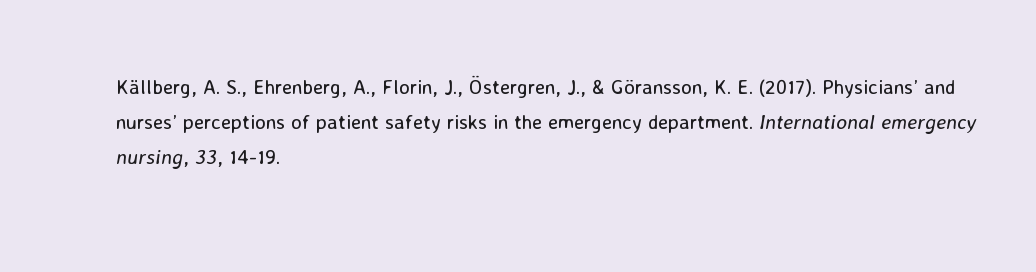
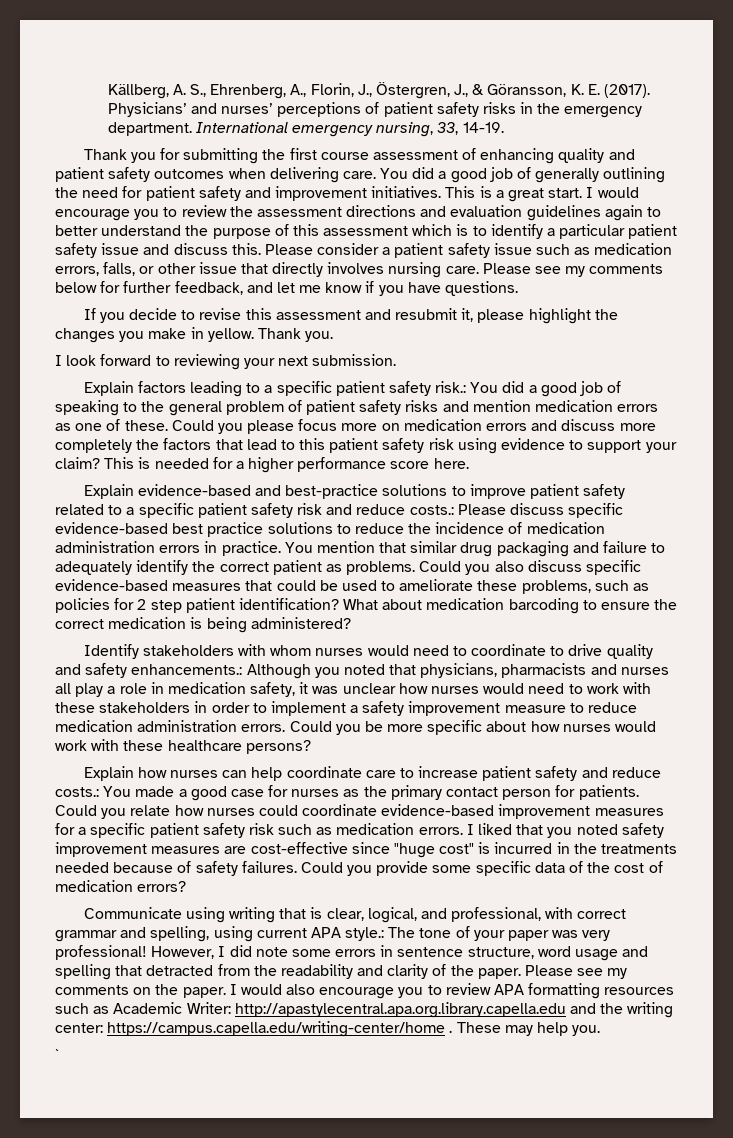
(280, 157) none -> [83,148,635,164] [55,167,666,183] [55,186,639,202] [55,205,662,221] [55,224,678,239] [55,243,673,258] [55,262,664,278] [55,281,519,296] [83,308,618,324] [55,327,334,343] [55,354,397,370] [83,381,622,397] [55,400,659,416] [55,419,656,434] [55,438,677,454] [55,457,469,473] [83,484,626,499] [55,503,624,518] [55,522,605,537] [55,541,666,557] [55,560,642,575] [55,579,650,594] [55,598,678,614] [55,617,351,633] [83,644,653,659] [55,663,669,679] [55,682,651,697] [55,701,638,716] [55,720,657,735] [55,739,311,754] [83,766,661,781] [55,785,639,801] [55,804,664,819] [55,823,664,838] [55,842,678,858] [55,861,663,876] [55,880,187,892] [83,907,627,923] [55,926,611,942] [55,945,649,961] [55,964,628,980] [55,983,675,999] [55,1002,674,1018] [55,1021,601,1037] [55,1049,59,1060] // Thank you for submitting the first course assessment of enhancing quality and patient safety outcomes when delivering care. You did a good job of generally outlining the need for patient safety and improvement initiatives. This is a great start. I would encourage you to review the assessment directions and evaluation guidelines again to better understand the purpose of this assessment which is to identify a particular patient safety issue and discuss this. Please consider a patient safety issue such as medication errors, falls, or other issue that directly involves nursing care. Please see my comments below for further feedback, and let me know if you have questions. // If you decide to revise this assessment and resubmit it, please highlight the changes you make in yellow. Thank you. // I look forward to reviewing your next submission. // Explain factors leading to a specific patient safety risk.: You did a good job of speaking to the general problem of patient safety risks and mention medication errors as one of these. Could you please focus more on medication errors and discuss more completely the factors that lead to this patient safety risk using evidence to support your claim? This is needed for a higher performance score here. // Explain evidence-based and best-practice solutions to improve patient safety related to a specific patient safety risk and reduce costs.: Please discuss specific evidence-based best practice solutions to reduce the incidence of medication administration errors in practice. You mention that similar drug packaging and failure to adequately identify the correct patient as problems. Could you also discuss specific evidence-based measures that could be used to ameliorate these problems, such as policies for 2 step patient identification? What about medication barcoding to ensure the correct medication is being administered? // Identify stakeholders with whom nurses would need to coordinate to drive quality and safety enhancements.: Although you noted that physicians, pharmacists and nurses all play a role in medication safety, it was unclear how nurses would need to work with these stakeholders in order to implement a safety improvement measure to reduce medication administration errors. Could you be more specific about how nurses would work with these healthcare persons? // Explain how nurses can help coordinate care to increase patient safety and reduce costs.: You made a good case for nurses as the primary contact person for patients. Could you relate how nurses could coordinate evidence-based improvement measures for a specific patient safety risk such as medication errors. I liked that you noted safety improvement measures are cost-effective since "huge cost" is incurred in the treatments needed because of safety failures. Could you provide some specific data of the cost of medication errors? // Communicate using writing that is clear, logical, and professional, with correct grammar and spelling, using current APA style.: The tone of your paper was very professional! However, I did note some errors in sentence structure, word usage and spelling that detracted from the readability and clarity of the paper. Please see my comments on the paper. I would also encourage you to review APA formatting resources such as Academic Writer: http://apastylecentral.apa.org.library.capella.edu and the writing center: https://campus.capella.edu/writing-center/home . These may help you. // `

